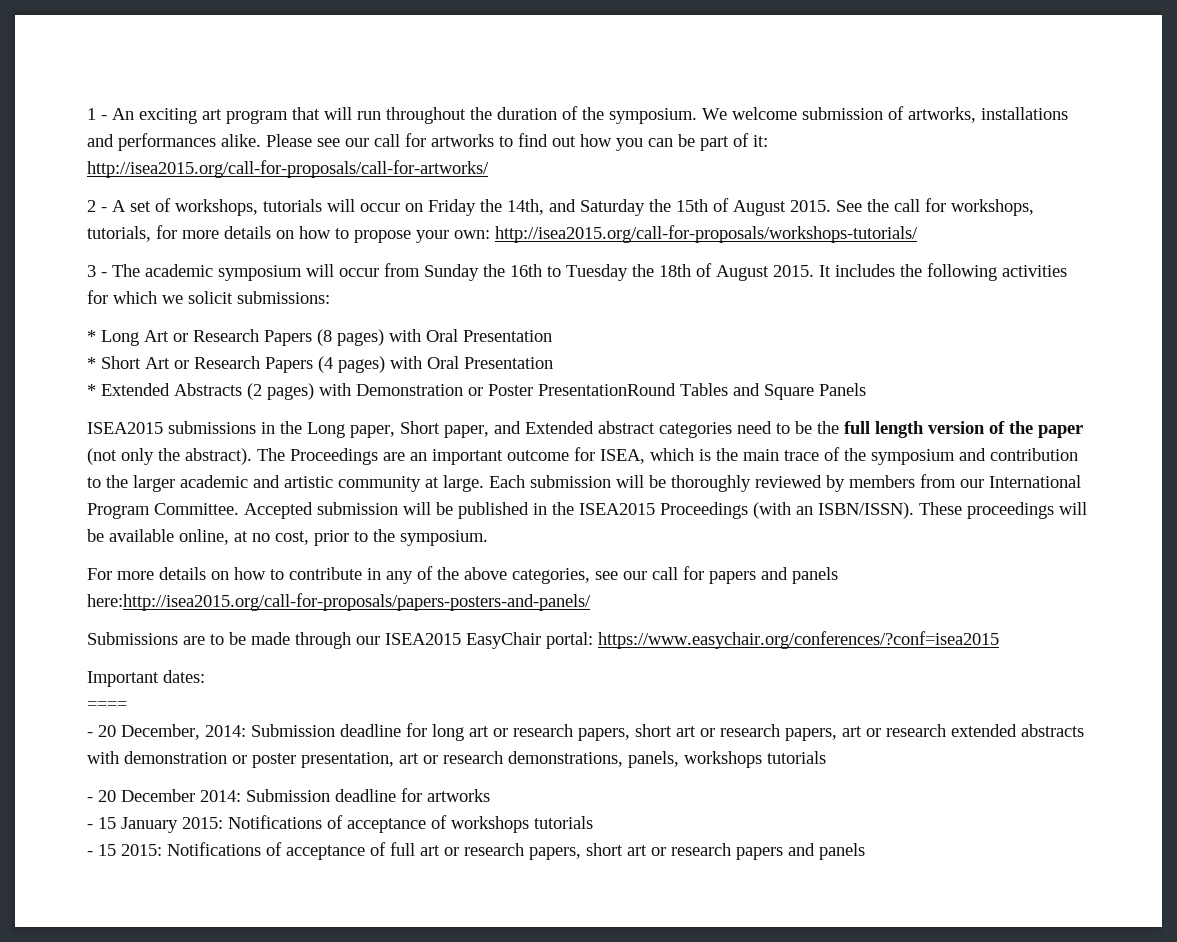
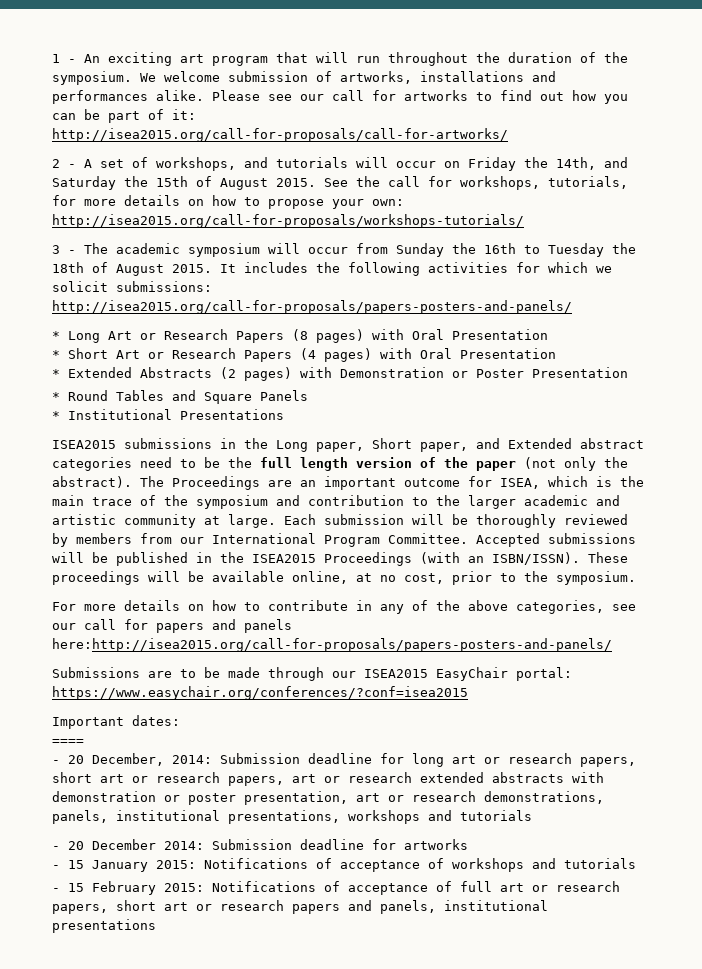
(258, 207) none -> [244,157,268,168] and
(330, 297) none -> [52,300,572,314] http://isea2015.org/call-for-proposals/papers-posters-and-panels/
[538,383,676,396] PresentationRound -> [532,367,628,378] [52,390,108,401] Presentation // * Round
(866, 389) none -> [52,409,284,420] // * Institutional Presentations
[317,502,398,515] submission -> [548,533,636,544] submissions
[684,751,762,768] workshops -> [116,810,452,824] institutional presentations, workshops and
(529, 824) none -> [532,858,556,869] and
(116, 850) none -> [92,881,156,895] February
[819,843,865,860] panels -> [380,900,548,914] [52,919,156,933] panels, institutional presentations

